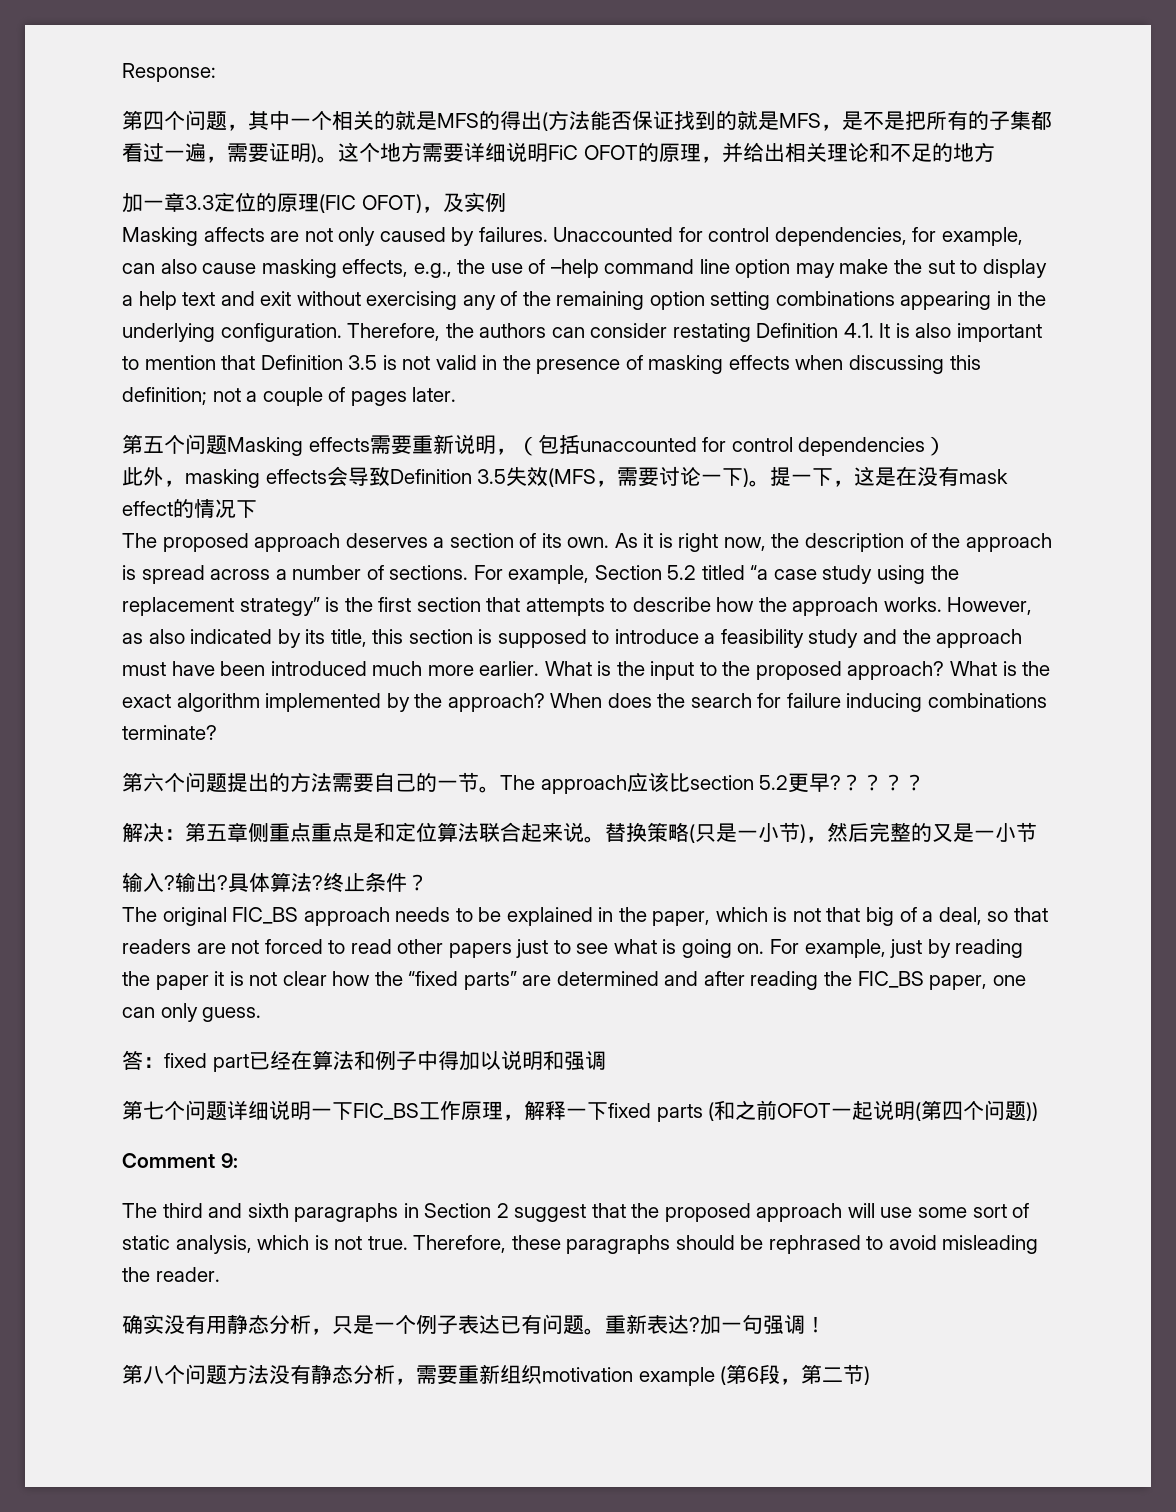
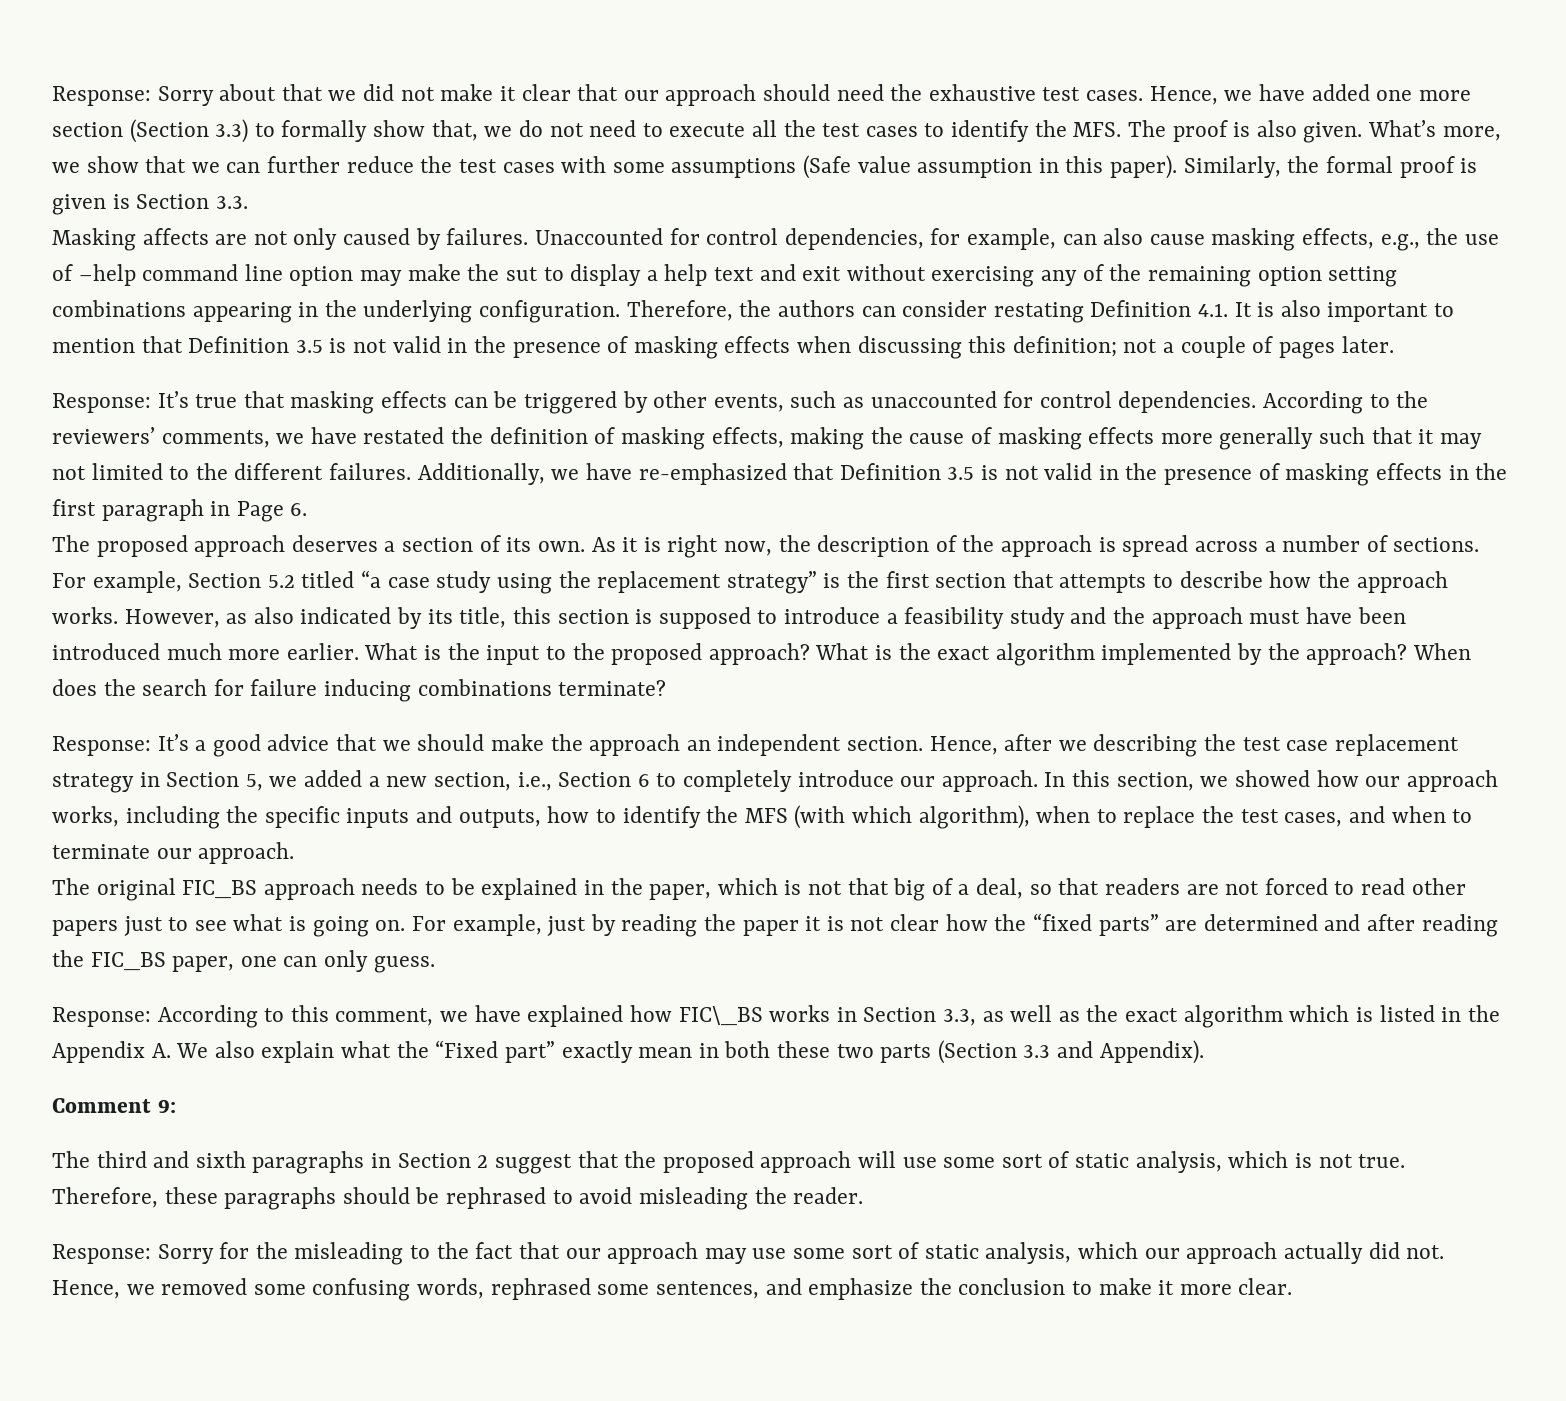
[122,63,216,82] [122,110,1052,131] [122,142,995,163] [122,192,506,213] Response: // 第四个问题，其中一个相关的就是MFS的得出(方法能否保证找到的就是MFS，是不是把所有的子集都看过一遍，需要证明)。这个地方需要详细说明FiC OFOT的原理，并给出相关理论和不足的地方 // 加一章3.3定位的原理(FIC OFOT)，及实例 -> [52,84,1471,106] [52,119,1501,143] [52,155,1478,179] [52,194,248,215] Response: Sorry about that we did not make it clear that our approach should need the exhaustive test cases. Hence, we have added one more section (Section 3.3) to formally show that, we do not need to execute all the test cases to identify the MFS. The proof is also given. What’s more, we show that we can further reduce the test cases with some assumptions (Safe value assumption in this paper). Similarly, the formal proof is given is Section 3.3.
[122,434,947,456] [122,466,1009,488] [122,499,257,518] 第五个问题Masking effects需要重新说明，（包括unaccounted for control dependencies） // 此外，masking effects会导致Definition 3.5失效(MFS，需要讨论一下)。提一下，这是在没有mask effect的情况下 -> [52,391,1429,414] [52,427,1482,450] [52,463,1508,486] [52,499,308,522] Response: It’s true that masking effects can be triggered by other events, such as unaccounted for control dependencies. According to the reviewers’ comments, we have restated the definition of masking effects, making the cause of masking effects more generally such that it may not limited to the different failures. Additionally, we have re-emphasized that Definition 3.5 is not valid in the presence of masking effects in the first paragraph in Page 6.
[122,772,926,794] [122,822,1037,843] [122,872,428,893] 第六个问题提出的方法需要自己的一节。The approach应该比section 5.2更早?？？？？ // 解决：第五章侧重点重点是和定位算法联合起来说。替换策略(只是一小节)，然后完整的又是一小节 // 输入?输出?具体算法?终止条件？ -> [52,734,1459,757] [52,770,1498,793] [52,805,1473,829] [52,842,295,864] Response: It’s a good advice that we should make the approach an independent section. Hence, after we describing the test case replacement strategy in Section 5, we added a new section, i.e., Section 6 to completely introduce our approach. In this section, we showed how our approach works, including the specific inputs and outputs, how to identify the MFS (with which algorithm), when to replace the test cases, and when to terminate our approach.
[122,1050,606,1072] [122,1100,1039,1122] 答：fixed part已经在算法和例子中得加以说明和强调 // 第七个问题详细说明一下FIC_BS工作原理，解释一下fixed parts (和之前OFOT一起说明(第四个问题)) -> [52,1005,1500,1028] [52,1040,1204,1064] Response: According to this comment, we have explained how FIC\_BS works in Section 3.3, as well as the exact algorithm which is listed in the Appendix A. We also explain what the “Fixed part” exactly mean in both these two parts (Section 3.3 and Appendix).
[122,1314,826,1335] [122,1364,871,1386] 确实没有用静态分析，只是一个例子表达已有问题。重新表达?加一句强调！ // 第八个问题方法没有静态分析，需要重新组织motivation example (第6段，第二节) -> [52,1242,1445,1265] [52,1278,1293,1301] Response: Sorry for the misleading to the fact that our approach may use some sort of static analysis, which our approach actually did not. Hence, we removed some confusing words, rephrased some sentences, and emphasize the conclusion to make it more clear.

